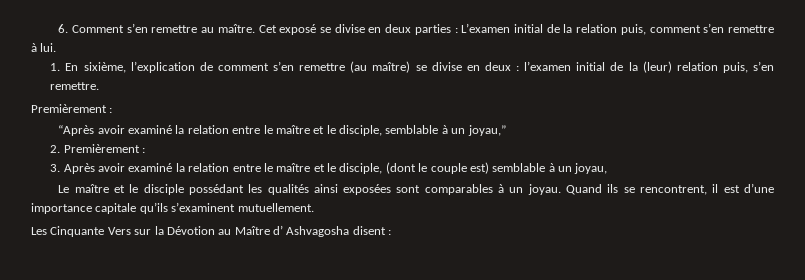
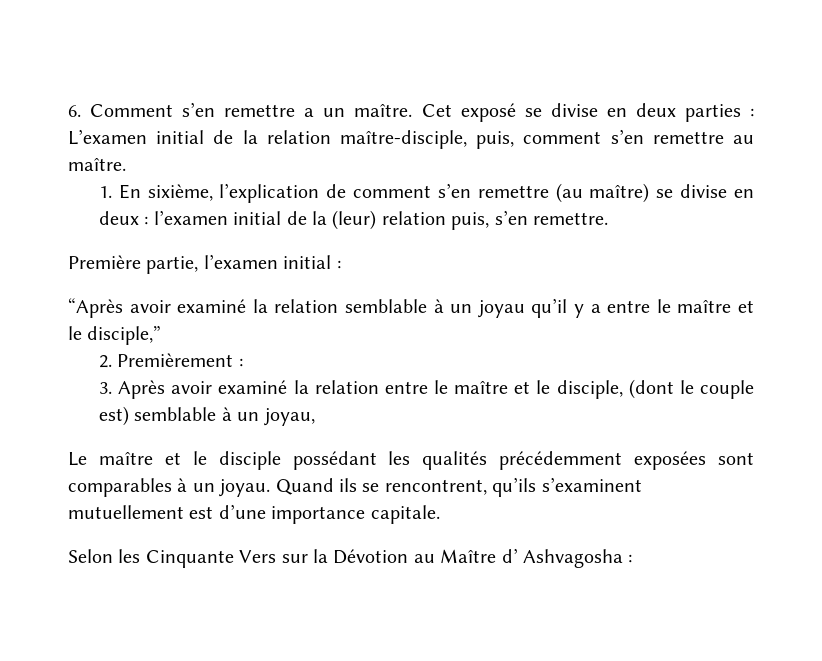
[201,27,215,33] au -> [304,108,346,117] a un
(618, 28) none -> [339,130,467,149] maître-disciple,
[31,43,57,52] à lui. -> [733,135,754,144] [68,158,126,171] au maître.
[31,104,107,113] Premièrement -> [68,254,332,274] Première partie, l’examen initial
[232,125,506,136] entre le maître et le disciple, semblable à un joyau,” -> [345,298,755,318] [68,325,162,345] semblable à un joyau qu’il y a entre le maître et le disciple,”
[313,184,338,193] ainsi -> [499,451,623,470] précédemment
[712,183,774,193] [31,202,314,214] [31,227,47,235] il est d’une importance capitale qu’ils s’examinent mutuellement. // Les -> [492,477,642,497] [68,504,440,524] [68,549,141,563] qu’ils s’examinent mutuellement est d’une importance capitale. // Selon les
[352,226,386,235] disent -> (623, 558) none

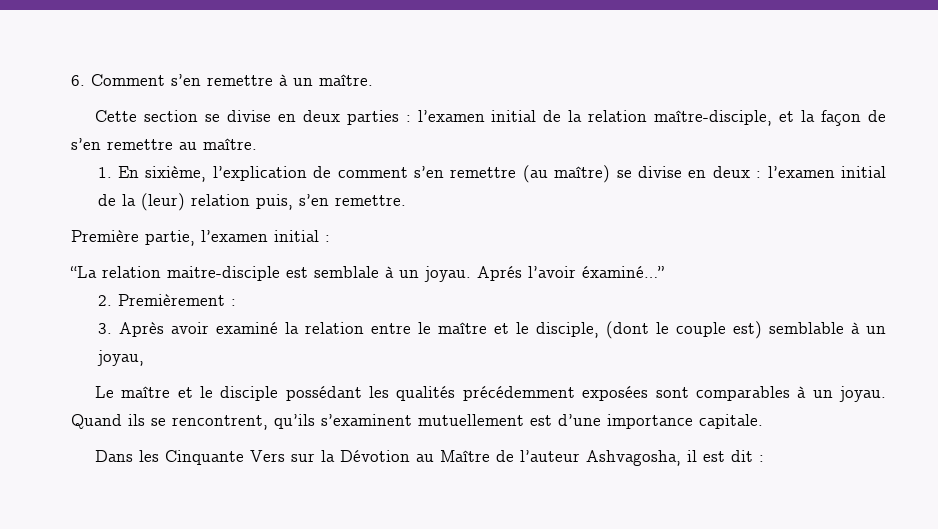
[304,108,315,117] a -> [279,74,288,86] à
[421,103,516,122] Cet exposé -> [94,110,198,122] // Cette section
[68,129,147,145] L’examen -> [417,110,485,122] l’examen
[476,131,602,149] puis, comment -> [779,110,887,126] et la façon de
[68,298,755,318] [68,325,162,345] “Après avoir examiné la relation semblable à un joyau qu’il y a entre le maître et le disciple,” -> [70,266,664,282] “La relation maitre-disciple est semblale à un joyau. Aprés l’avoir éxaminé…”
[68,549,113,563] Selon -> [94,450,133,462] Dans
[501,548,623,568] d’ Ashvagosha -> [495,450,753,466] de l’auteur Ashvagosha, il est dit

